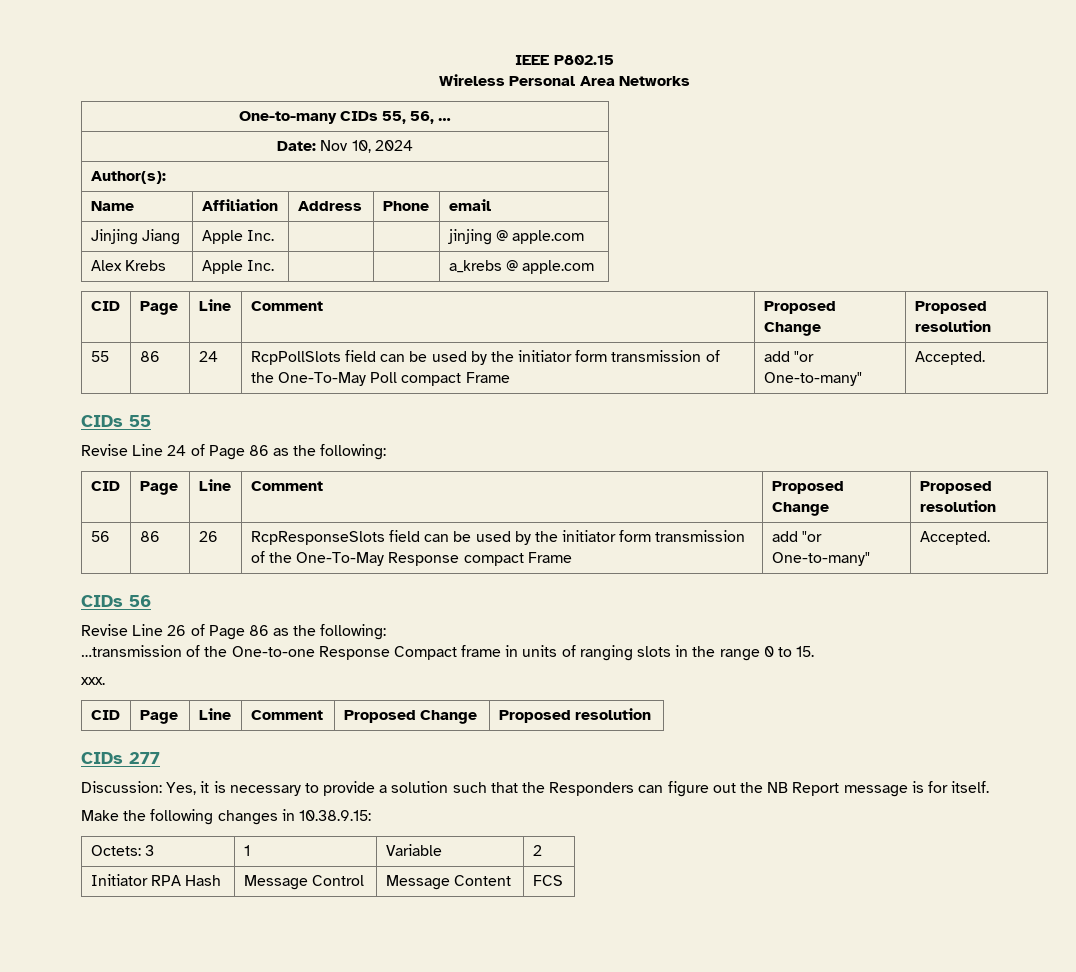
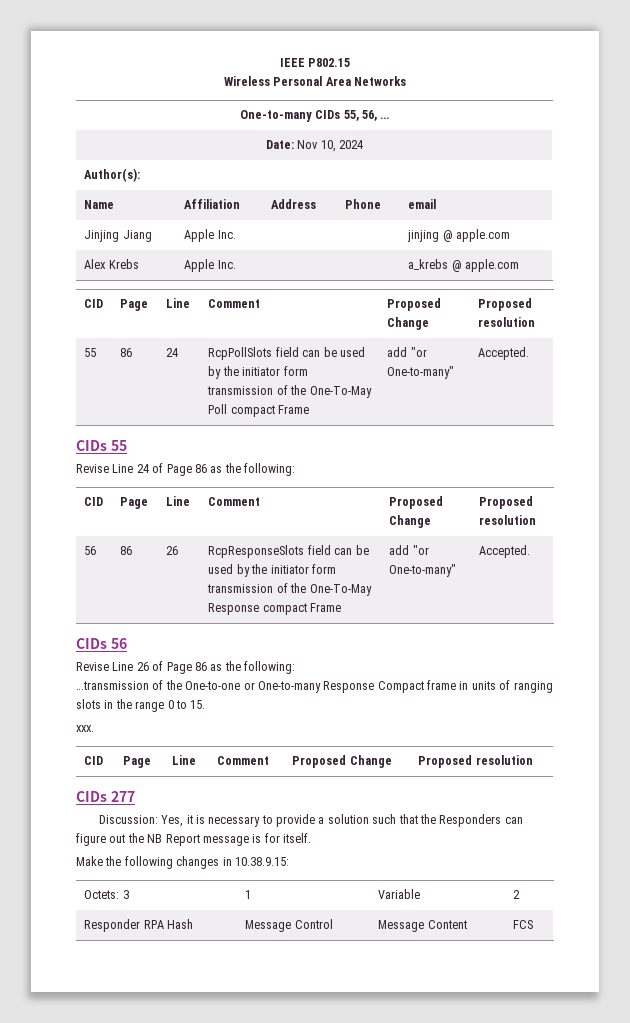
(315, 651) none -> [243,681,321,693] or One-to-many
[90,874,148,886] Initiator -> [84,919,141,932] Responder

